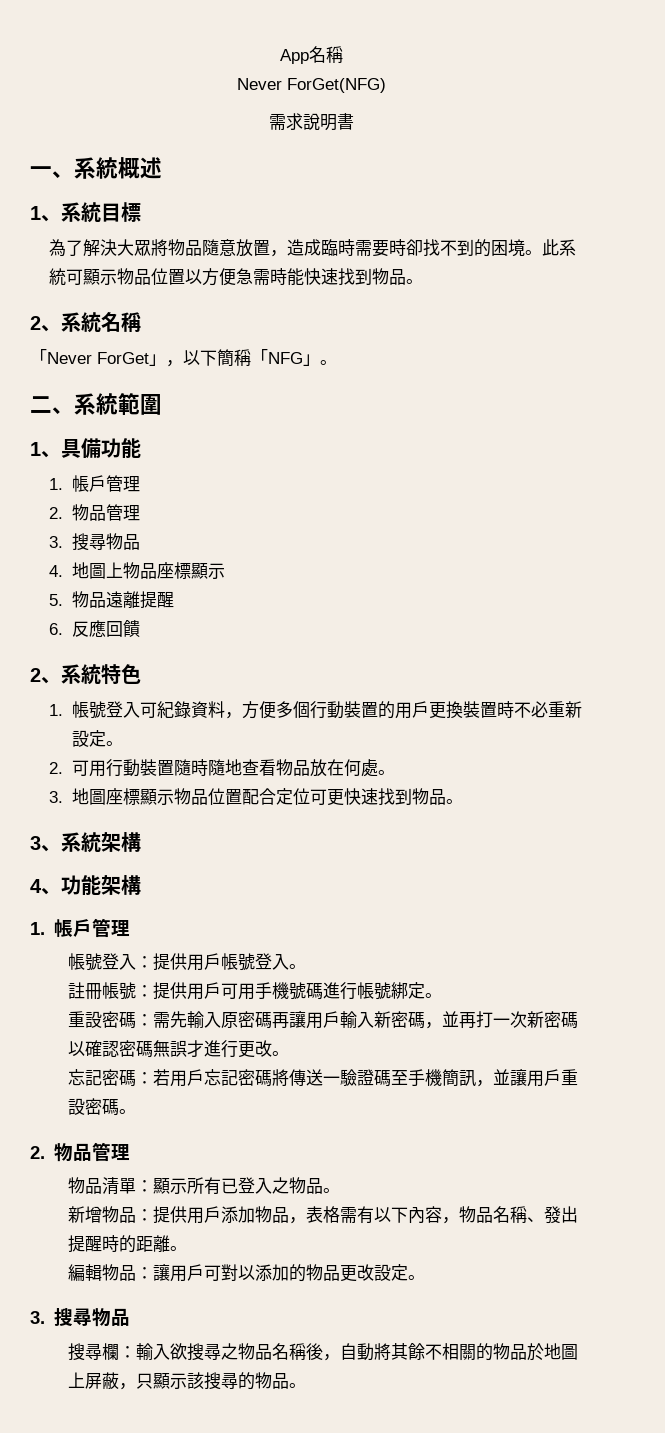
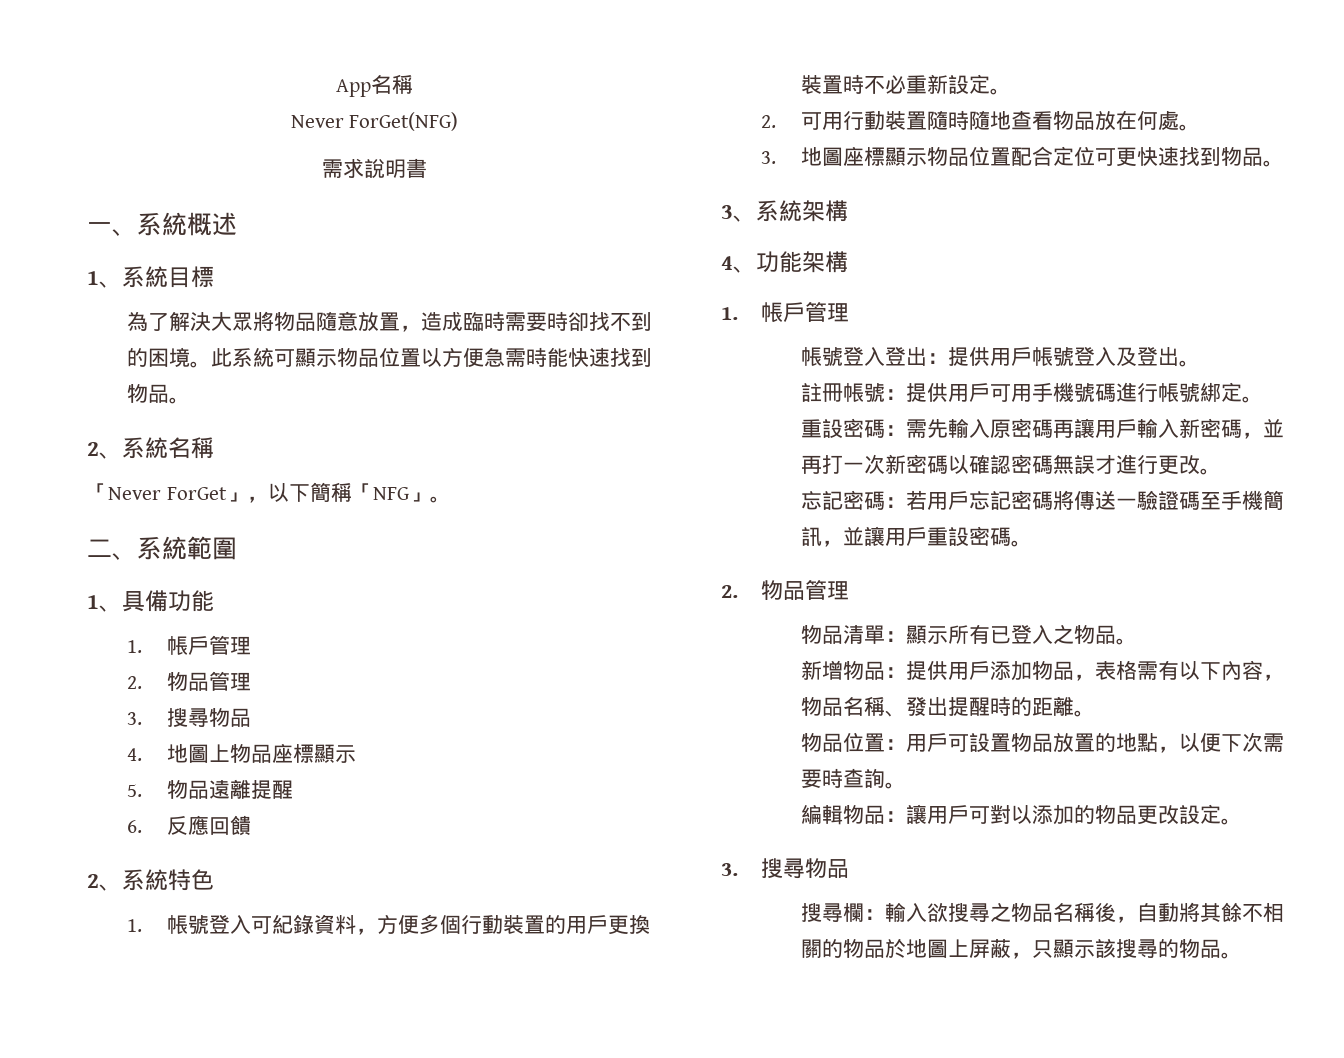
(137, 962) none -> [885,347,928,366] 登出
(290, 962) none -> [1116,347,1180,366] 及登出
(188, 1248) none -> [801,732,1285,753] [801,768,907,789] // 物品位置：用戶可設置物品放置的地點，以便下次需要時查詢。

